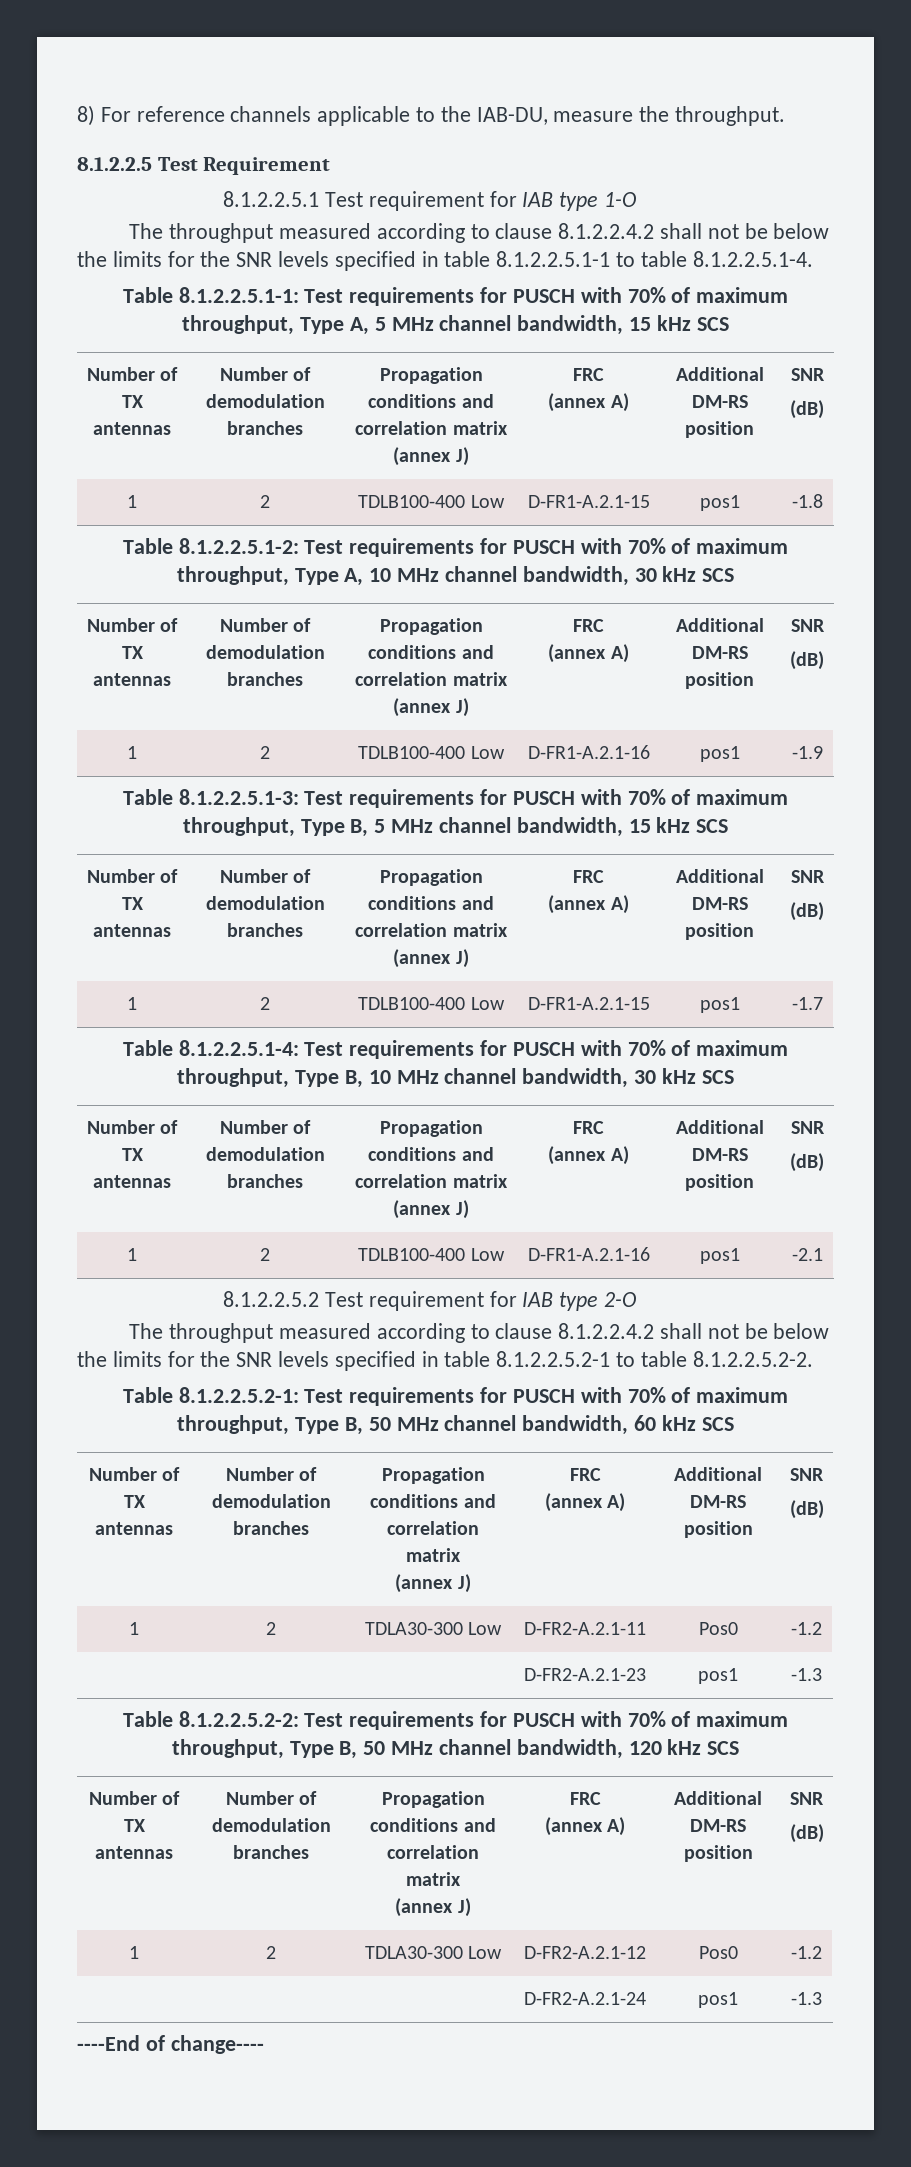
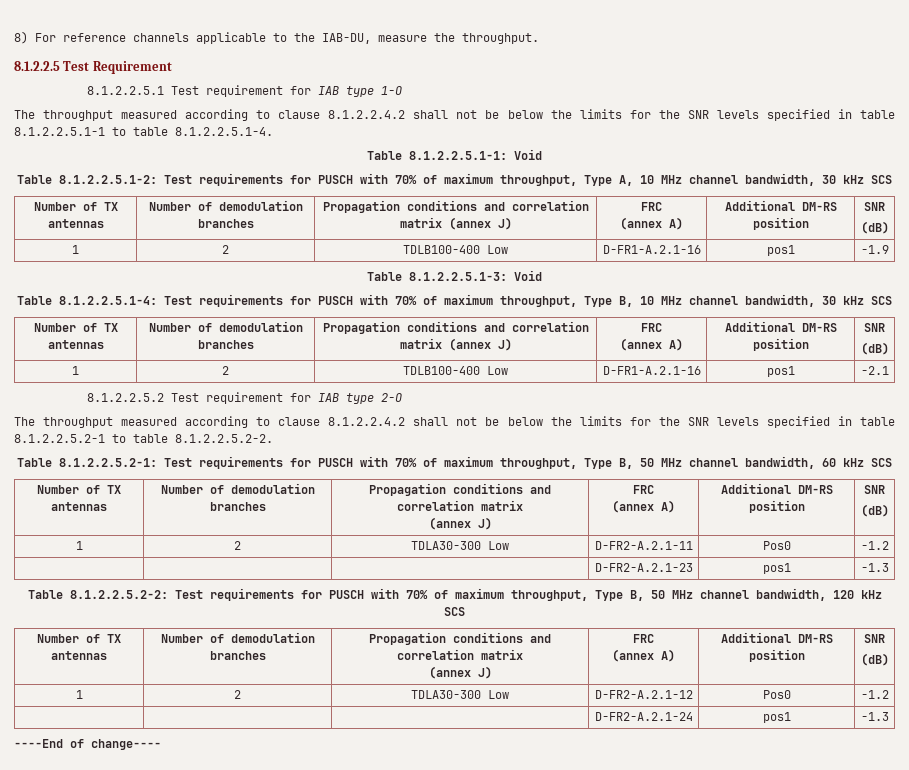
[304,287,789,306] [182,315,729,335] [86,367,179,381] [121,395,143,408] [93,422,171,435] [219,367,312,381] [205,394,325,408] [227,421,303,435] [379,367,483,384] [368,394,494,408] [355,421,508,435] [393,447,469,466] [573,368,604,381] [548,393,629,412] [675,367,764,381] [691,395,748,408] [685,421,754,438] [790,368,825,381] [790,400,824,419] [127,495,137,508] [260,495,270,508] [358,495,505,508] [527,495,650,508] [699,495,740,511] [791,494,823,508] Test requirements for PUSCH with 70% of maximum throughput, Type A, 5 MHz channel bandwidth, 15 kHz SCS // Number of TX antennas | Number of demodulation branches | Propagation conditions and correlation matrix (annex J) | FRC // (annex A) | Additional DM-RS position | SNR // (dB) // 1 | 2 | TDLB100-400 Low | D-FR1-A.2.1-15 | pos1 | -1.8 -> [514,149,542,160] Void
[304,789,789,808] [182,817,729,837] [86,869,179,883] [121,897,143,910] [93,924,171,937] [219,869,312,883] [205,896,325,910] [227,923,303,937] [379,869,483,886] [368,896,494,910] [355,923,508,937] [393,949,469,968] [573,870,604,883] [548,895,629,914] [675,869,764,883] [691,897,748,910] [685,923,754,940] [790,870,825,883] [790,902,824,921] [127,997,137,1010] [260,997,270,1010] [358,997,505,1010] [527,997,650,1010] [699,997,740,1013] [791,997,823,1010] Test requirements for PUSCH with 70% of maximum throughput, Type B, 5 MHz channel bandwidth, 15 kHz SCS // Number of TX antennas | Number of demodulation branches | Propagation conditions and correlation matrix (annex J) | FRC // (annex A) | Additional DM-RS position | SNR // (dB) // 1 | 2 | TDLB100-400 Low | D-FR1-A.2.1-15 | pos1 | -1.7 -> [514,270,542,281] Void

